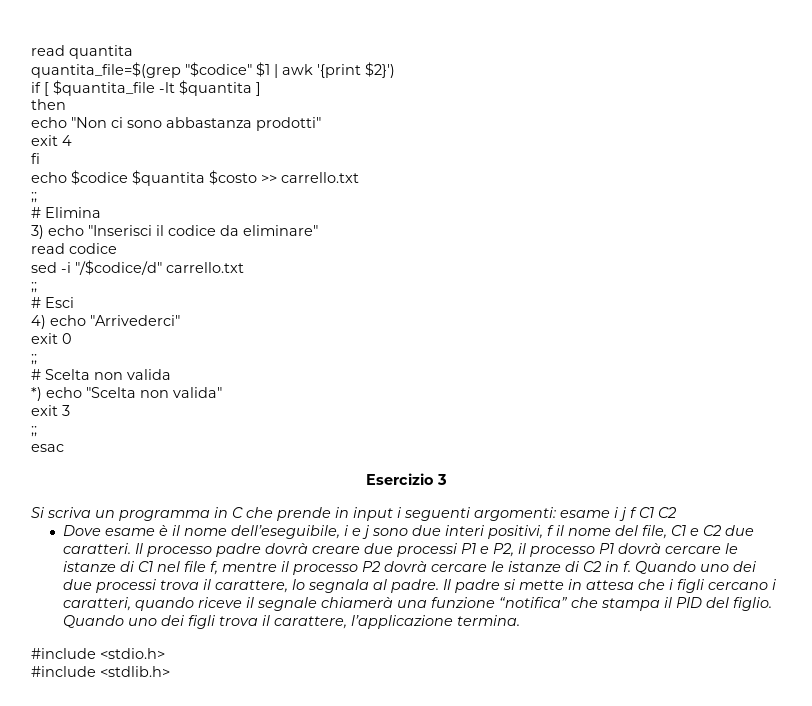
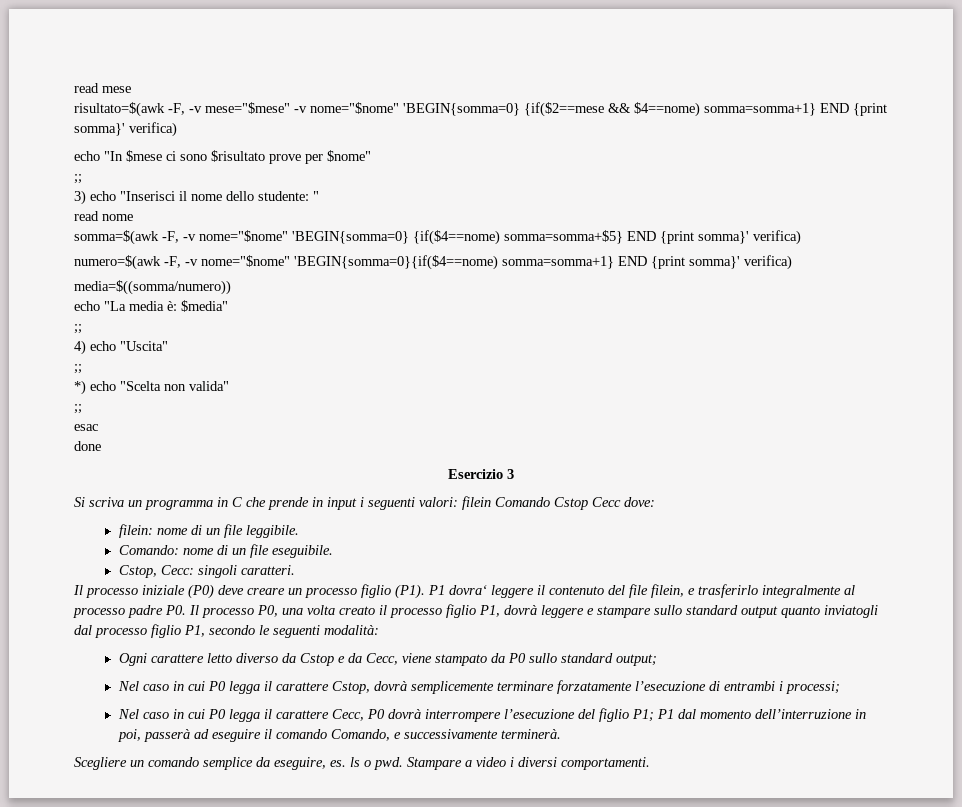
[31,45,133,59] [31,62,395,78] [31,80,261,96] [31,99,66,110] [31,117,321,131] [31,135,72,146] [31,153,40,164] [31,170,359,186] [31,192,37,203] [31,207,101,218] read quantita // quantita_file=$(grep "$codice" $1 | awk '{print $2}') // if [ $quantita_file -lt $quantita ] // then // echo "Non ci sono abbastanza prodotti" // exit 4 // fi // echo $codice $quantita $costo >> carrello.txt // ;; // # Elimina -> [74,83,131,93] [74,102,887,117] [74,122,177,137] [74,150,371,164] [74,174,82,184] read mese // risultato=$(awk -F, -v mese="$mese" -v nome="$nome" 'BEGIN{somma=0} {if($2==mese && $4==nome) somma=somma+1} END {print somma}' verifica) // echo "In $mese ci sono $risultato prove per $nome" // ;;
[168,225,318,236] [31,243,117,254] [31,260,244,275] [31,282,37,293] [31,297,74,308] codice da eliminare" // read codice // sed -i "/$codice/d" carrello.txt // ;; // # Esci -> [191,191,319,201] [74,211,133,221] [74,230,801,245] [74,255,792,270] [74,280,231,295] [74,300,228,312] [74,324,82,334] nome dello studente: " // read nome // somma=$(awk -F, -v nome="$nome" 'BEGIN{somma=0} {if($4==nome) somma=somma+$5} END {print somma}' verifica) // numero=$(awk -F, -v nome="$nome" 'BEGIN{somma=0}{if($4==nome) somma=somma+1} END {print somma}' verifica) // media=$((somma/numero)) // echo "La media è: $media" // ;;
[90,315,180,326] [31,333,72,344] [31,354,37,365] [31,369,171,380] "Arrivederci" // exit 0 // ;; // # Scelta non valida -> [120,341,168,351] [74,364,82,374] "Uscita" // ;;
[31,405,70,416] // exit 3 -> (229, 386) none
(64, 448) none -> [74,441,101,451] // done
[474,507,676,521] [63,525,755,539] argomenti: esame i j f C1 C2 // Dove esame è il nome dell’eseguibile, i e j sono due interi positivi, f il nome del file, C1 e C2 due -> [419,496,655,510] [118,524,299,538] [118,544,333,558] [118,565,237,578] valori: filein Comando Cstop Cecc dove: // filein: nome di un file leggibile. // Comando: nome di un file eseguibile. // Cstop, Cecc: singoli
[135,543,739,557] [63,561,757,575] [63,579,777,593] [63,597,773,611] [63,615,521,629] [31,648,165,659] [31,666,170,677] Il processo padre dovrà creare due processi P1 e P2, il processo P1 dovrà cercare le istanze di C1 nel file f, mentre il processo P2 dovrà cercare le istanze di C2 in f. Quando uno dei due processi trova il carattere, lo segnala al padre. Il padre si mette in attesa che i figli cercano i caratteri, quando riceve il segnale chiamerà una funzione “notifica” che stampa il PID del figlio. Quando uno dei figli trova il carattere, l’applicazione termina. // #include <stdio.h> // #include <stdlib.h> -> [73,584,855,599] [73,604,878,618] [74,624,379,638] [118,653,657,666] [117,680,840,694] [117,708,866,722] [117,729,561,742] [74,757,650,770] // Il processo iniziale (P0) deve creare un processo figlio (P1). P1 dovra‘ leggere il contenuto del file filein, e trasferirlo integralmente al processo padre P0. Il processo P0, una volta creato il processo figlio P1, dovrà leggere e stampare sullo standard output quanto inviatogli dal processo figlio P1, secondo le seguenti modalità: // Ogni carattere letto diverso da Cstop e da Cecc, viene stampato da P0 sullo standard output; // Nel caso in cui P0 legga il carattere Cstop, dovrà semplicemente terminare forzatamente l’esecuzione di entrambi i processi; // Nel caso in cui P0 legga il carattere Cecc, P0 dovrà interrompere l’esecuzione del figlio P1; P1 dal momento dell’interruzione in poi, passerà ad eseguire il comando Comando, e successivamente terminerà. // Scegliere un comando semplice da eseguire, es. ls o pwd. Stampare a video i diversi comportamenti.

